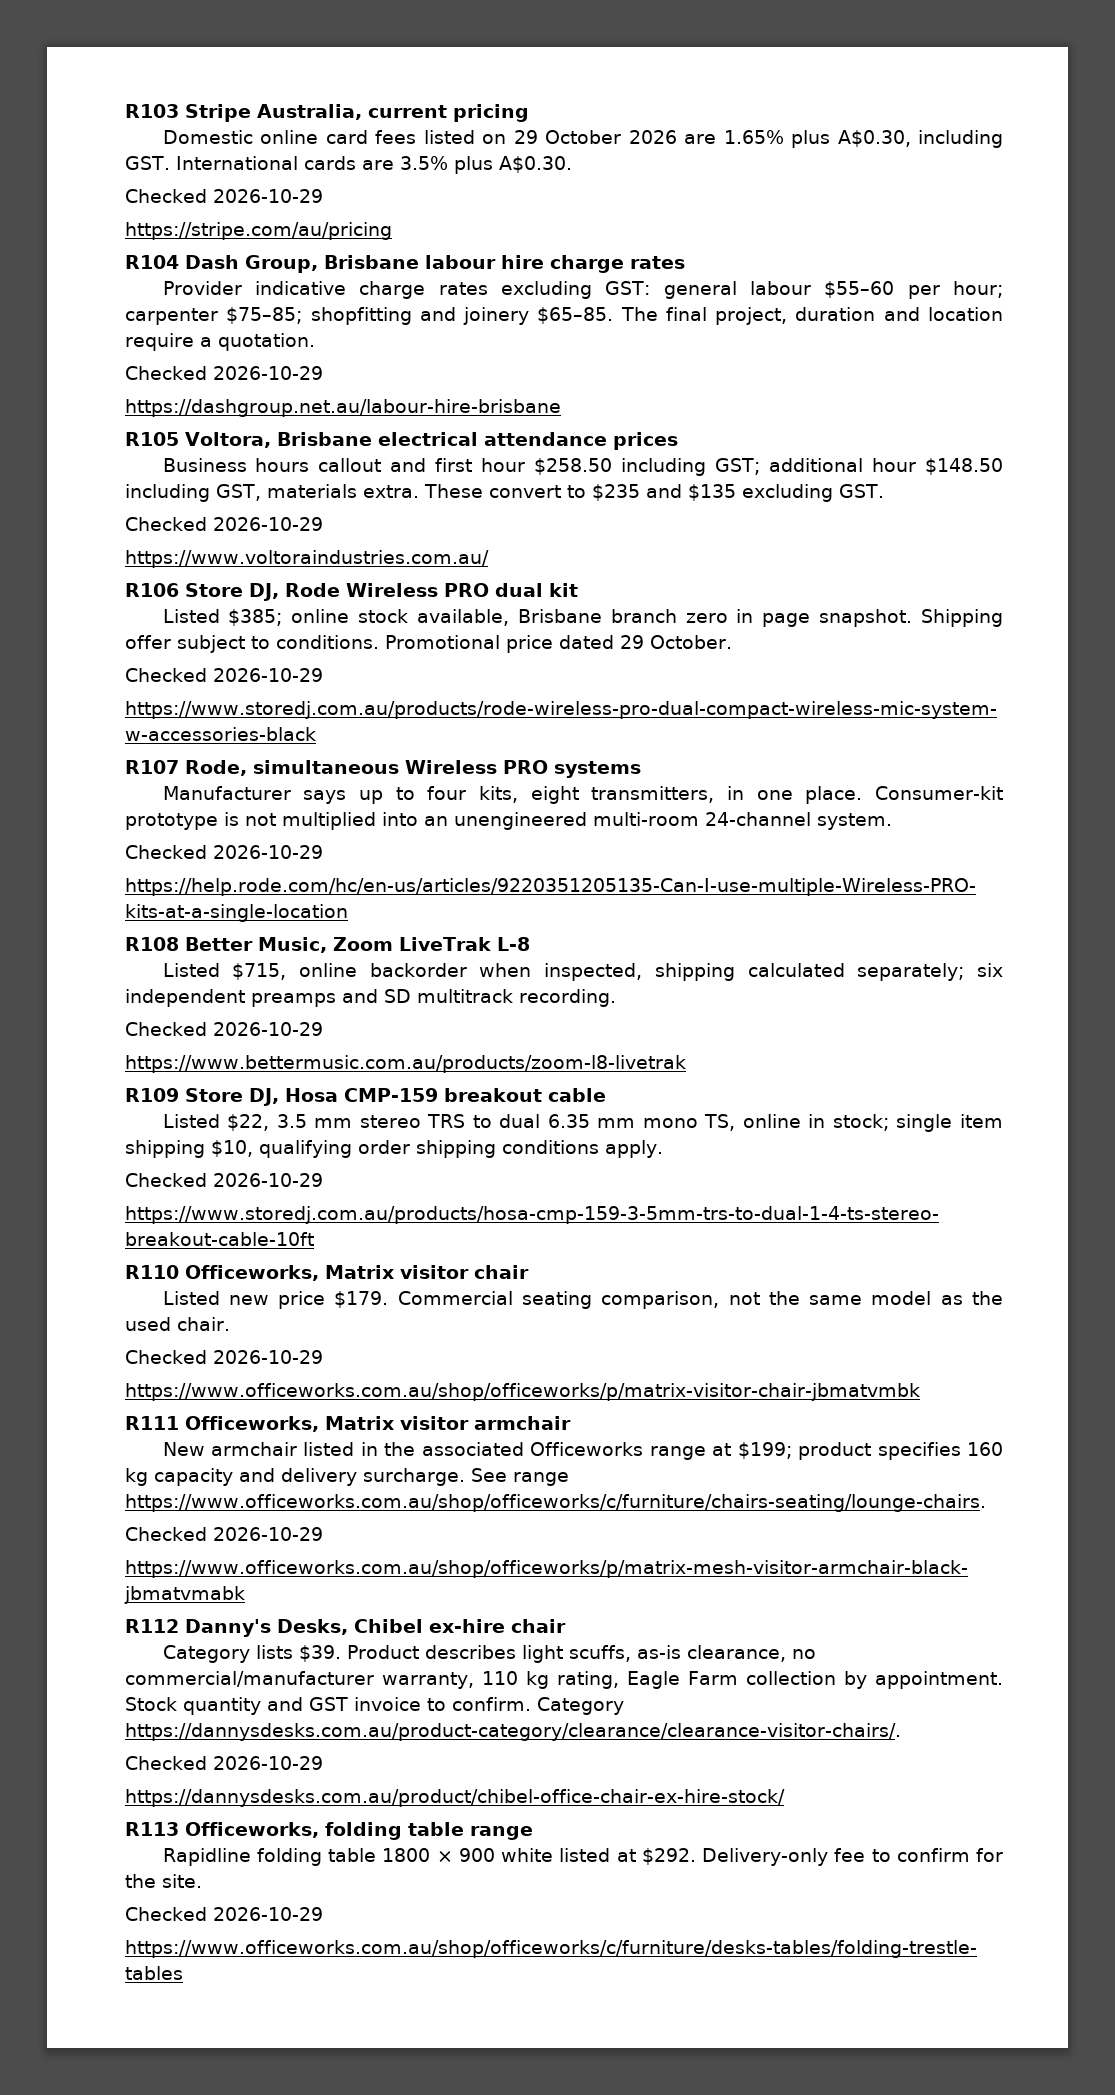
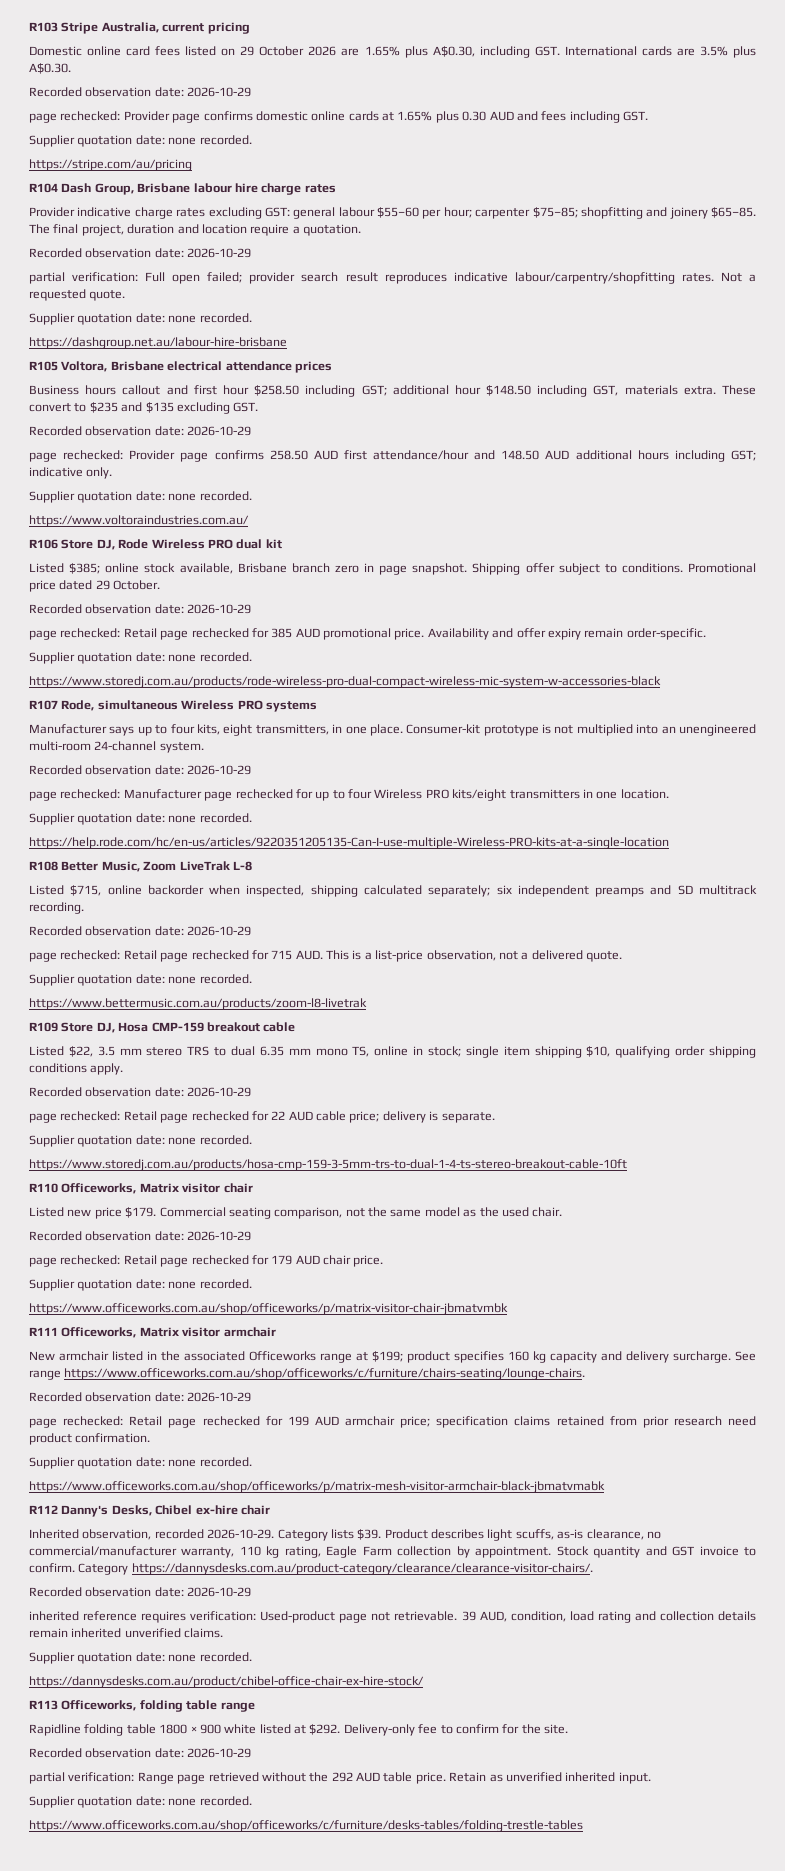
[125,189,323,203] Checked 2026-10-29 -> [29,87,252,97] [29,111,648,123] [29,135,252,147] Recorded observation date: 2026-10-29 // page rechecked: Provider page confirms domestic online cards at 1.65% plus 0.30 AUD and fees including GST. // Supplier quotation date: none recorded.
[125,366,323,380] Checked 2026-10-29 -> [29,248,252,258] [29,272,757,284] [29,289,126,301] [29,313,252,325] Recorded observation date: 2026-10-29 // partial verification: Full open failed; provider search result reproduces indicative labour/carpentry/shopfitting rates. Not a requested quote. // Supplier quotation date: none recorded.
[125,517,323,531] Checked 2026-10-29 -> [29,426,252,436] [29,450,756,462] [29,467,113,479] [29,491,252,503] Recorded observation date: 2026-10-29 // page rechecked: Provider page confirms 258.50 AUD first attendance/hour and 148.50 AUD additional hours including GST; indicative only. // Supplier quotation date: none recorded.
[125,668,323,682] Checked 2026-10-29 -> [29,604,252,614] [29,628,706,640] [29,652,252,664] Recorded observation date: 2026-10-29 // page rechecked: Retail page rechecked for 385 AUD promotional price. Availability and offer expiry remain order-specific. // Supplier quotation date: none recorded.
[125,845,323,859] Checked 2026-10-29 -> [29,765,252,775] [29,789,669,801] [29,813,252,825] Recorded observation date: 2026-10-29 // page rechecked: Manufacturer page rechecked for up to four Wireless PRO kits/eight transmitters in one location. // Supplier quotation date: none recorded.
[125,1022,323,1036] Checked 2026-10-29 -> [29,926,252,936] [29,950,622,962] [29,974,252,986] Recorded observation date: 2026-10-29 // page rechecked: Retail page rechecked for 715 AUD. This is a list-price observation, not a delivered quote. // Supplier quotation date: none recorded.
[125,1173,323,1187] Checked 2026-10-29 -> [29,1087,252,1097] [29,1111,495,1123] [29,1135,252,1147] Recorded observation date: 2026-10-29 // page rechecked: Retail page rechecked for 22 AUD cable price; delivery is separate. // Supplier quotation date: none recorded.
[125,1350,323,1364] Checked 2026-10-29 -> [29,1231,252,1241] [29,1255,384,1267] [29,1279,252,1291] Recorded observation date: 2026-10-29 // page rechecked: Retail page rechecked for 179 AUD chair price. // Supplier quotation date: none recorded.
[125,1527,323,1541] Checked 2026-10-29 -> [29,1392,252,1402] [29,1416,756,1428] [29,1433,151,1445] [29,1457,252,1469] Recorded observation date: 2026-10-29 // page rechecked: Retail page rechecked for 199 AUD armchair price; specification claims retained from prior research need product confirmation. // Supplier quotation date: none recorded.
(566, 1626) none -> [29,1529,275,1540] Inherited observation, recorded 2026-10-29.
[125,1756,323,1770] Checked 2026-10-29 -> [29,1587,252,1597] [29,1611,757,1623] [29,1628,224,1638] [29,1652,252,1664] Recorded observation date: 2026-10-29 // inherited reference requires verification: Used-product page not retrievable. 39 AUD, condition, load rating and collection details remain inherited unverified claims. // Supplier quotation date: none recorded.
[125,1907,323,1921] Checked 2026-10-29 -> [29,1748,252,1758] [29,1772,651,1784] [29,1796,252,1808] Recorded observation date: 2026-10-29 // partial verification: Range page retrieved without the 292 AUD table price. Retain as unverified inherited input. // Supplier quotation date: none recorded.

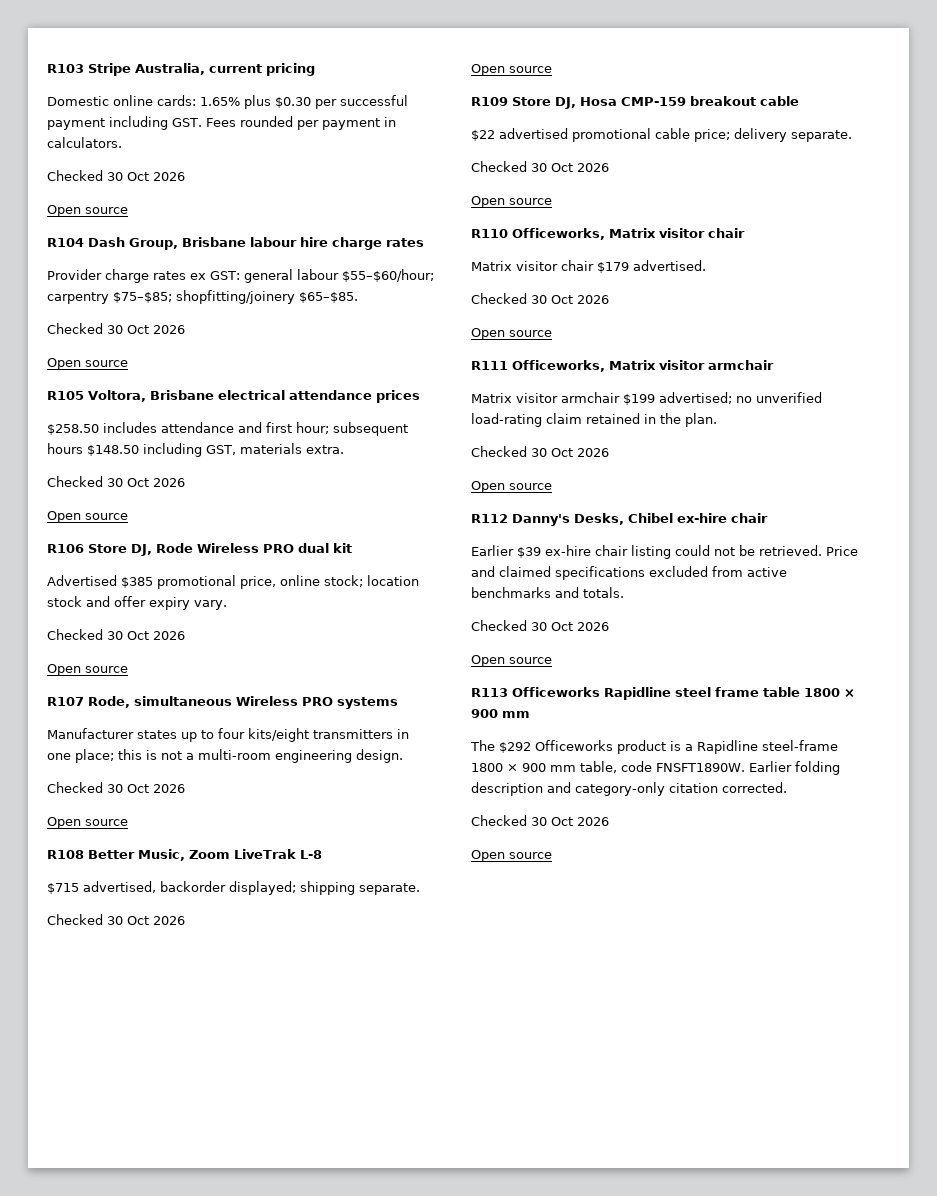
[126,46,756,58] [29,63,71,74] [29,87,252,97] [29,111,648,123] [29,135,252,147] [29,159,192,171] card fees listed on 29 October 2026 are 1.65% plus A$0.30, including GST. International cards are 3.5% plus A$0.30. // Recorded observation date: 2026-10-29 // page rechecked: Provider page confirms domestic online cards at 1.65% plus 0.30 AUD and fees including GST. // Supplier quotation date: none recorded. // https://stripe.com/au/pricing -> [157,95,408,109] [47,116,396,130] [47,137,122,148] [47,170,185,181] [47,205,128,217] cards: 1.65% plus $0.30 per successful payment including GST. Fees rounded per payment in calculators. // Checked 30 Oct 2026 // Open source
[77,207,262,219] indicative charge rates excluding -> [105,269,206,283] charge rates ex
[377,207,756,219] [29,224,361,236] [29,248,252,258] [29,272,757,284] [29,289,126,301] [29,313,252,325] [29,337,287,349] $55–60 per hour; carpenter $75–85; shopfitting and joinery $65–85. The final project, duration and location require a quotation. // Recorded observation date: 2026-10-29 // partial verification: Full open failed; provider search result reproduces indicative labour/carpentry/shopfitting rates. Not a requested quote. // Supplier quotation date: none recorded. // https://dashgroup.net.au/labour-hire-brisbane -> [341,269,434,282] [47,290,358,304] [47,323,185,334] [47,358,128,370] $55–$60/hour; carpentry $75–$85; shopfitting/joinery $65–$85. // Checked 30 Oct 2026 // Open source
[29,385,481,397] Business hours callout and first hour $258.50 including GST; additional hour -> [47,422,408,436] [47,443,83,454] $258.50 includes attendance and first hour; subsequent hours
[722,385,756,395] [29,402,259,414] [29,426,252,436] [29,450,756,462] [29,467,113,479] [29,491,252,503] [29,515,249,527] These convert to $235 and $135 excluding GST. // Recorded observation date: 2026-10-29 // page rechecked: Provider page confirms 258.50 AUD first attendance/hour and 148.50 AUD additional hours including GST; indicative only. // Supplier quotation date: none recorded. // https://www.voltoraindustries.com.au/ -> [47,476,185,487] [47,511,128,523] // Checked 30 Oct 2026 // Open source
[29,563,756,575] [29,580,161,592] [29,604,252,614] [29,628,706,640] [29,652,252,664] [29,676,661,688] Listed $385; online stock available, Brisbane branch zero in page snapshot. Shipping offer subject to conditions. Promotional price dated 29 October. // Recorded observation date: 2026-10-29 // page rechecked: Retail page rechecked for 385 AUD promotional price. Availability and offer expiry remain order-specific. // Supplier quotation date: none recorded. // https://www.storedj.com.au/products/rode-wireless-pro-dual-compact-wireless-mic-system-w-accessories-black -> [47,575,419,589] [47,596,227,610] [47,629,185,640] [47,664,128,676] Advertised $385 promotional price, online stock; location stock and offer expiry vary. // Checked 30 Oct 2026 // Open source
[109,724,757,736] [29,741,204,753] [29,765,252,775] [29,789,669,801] [29,813,252,825] [29,837,669,849] says up to four kits, eight transmitters, in one place. Consumer-kit prototype is not multiplied into an unengineered multi-room 24-channel system. // Recorded observation date: 2026-10-29 // page rechecked: Manufacturer page rechecked for up to four Wireless PRO kits/eight transmitters in one location. // Supplier quotation date: none recorded. // https://help.rode.com/hc/en-us/articles/9220351205135-Can-I-use-multiple-Wireless-PRO-kits-at-a-single-location -> [137,728,409,742] [47,749,403,763] [47,782,185,793] [47,817,128,829] states up to four kits/eight transmitters in one place; this is not a multi-room engineering design. // Checked 30 Oct 2026 // Open source
[29,885,758,897] [29,902,84,914] [29,926,252,936] [29,950,622,962] [29,974,252,986] [29,998,367,1010] Listed $715, online backorder when inspected, shipping calculated separately; six independent preamps and SD multitrack recording. // Recorded observation date: 2026-10-29 // page rechecked: Retail page rechecked for 715 AUD. This is a list-price observation, not a delivered quote. // Supplier quotation date: none recorded. // https://www.bettermusic.com.au/products/zoom-l8-livetrak -> [47,881,420,895] [47,914,185,925] [471,64,552,76] $715 advertised, backorder displayed; shipping separate. // Checked 30 Oct 2026 // Open source
[29,1046,756,1058] [29,1063,124,1075] [29,1087,252,1097] [29,1111,313,1123] Listed $22, 3.5 mm stereo TRS to dual 6.35 mm mono TS, online in stock; single item shipping $10, qualifying order shipping conditions apply. // Recorded observation date: 2026-10-29 // page rechecked: Retail page rechecked for 22 AUD -> [471,128,651,142] $22 advertised promotional
[429,1111,495,1123] [29,1135,252,1147] [29,1159,627,1171] is separate. // Supplier quotation date: none recorded. // https://www.storedj.com.au/products/hosa-cmp-159-3-5mm-trs-to-dual-1-4-ts-stereo-breakout-cable-10ft -> [791,130,852,142] [471,161,609,172] [471,196,552,208] separate. // Checked 30 Oct 2026 // Open source
[29,1207,563,1219] [29,1231,252,1241] [29,1255,384,1267] [29,1279,252,1291] [29,1303,508,1315] Listed new price $179. Commercial seating comparison, not the same model as the used chair. // Recorded observation date: 2026-10-29 // page rechecked: Retail page rechecked for 179 AUD chair price. // Supplier quotation date: none recorded. // https://www.officeworks.com.au/shop/officeworks/p/matrix-visitor-chair-jbmatvmbk -> [471,260,706,273] [471,293,609,304] [471,328,552,340] Matrix visitor chair $179 advertised. // Checked 30 Oct 2026 // Open source
[29,1351,756,1363] [29,1368,586,1380] [29,1392,252,1402] [29,1416,756,1428] [29,1433,151,1445] [29,1457,252,1469] [29,1481,605,1493] New armchair listed in the associated Officeworks range at $199; product specifies 160 kg capacity and delivery surcharge. See range https://www.officeworks.com.au/shop/officeworks/c/furniture/chairs-seating/lounge-chairs. // Recorded observation date: 2026-10-29 // page rechecked: Retail page rechecked for 199 AUD armchair price; specification claims retained from prior research need product confirmation. // Supplier quotation date: none recorded. // https://www.officeworks.com.au/shop/officeworks/p/matrix-mesh-visitor-armchair-black-jbmatvmabk -> [471,392,822,405] [471,413,717,427] [471,446,609,457] [471,481,552,493] Matrix visitor armchair $199 advertised; no unverified load-rating claim retained in the plan. // Checked 30 Oct 2026 // Open source
[29,1529,661,1541] [29,1546,756,1558] [29,1563,593,1575] [29,1587,252,1597] [29,1611,757,1623] [29,1628,224,1638] [29,1652,252,1664] [29,1676,424,1688] [29,1700,255,1712] [29,1724,568,1736] [29,1748,252,1758] [29,1772,651,1784] [29,1796,252,1808] [29,1820,583,1832] Inherited observation, recorded 2026-10-29. Category lists $39. Product describes light scuffs, as-is clearance, no commercial/manufacturer warranty, 110 kg rating, Eagle Farm collection by appointment. Stock quantity and GST invoice to confirm. Category https://dannysdesks.com.au/product-category/clearance/clearance-visitor-chairs/. // Recorded observation date: 2026-10-29 // inherited reference requires verification: Used-product page not retrievable. 39 AUD, condition, load rating and collection details remain inherited unverified claims. // Supplier quotation date: none recorded. // https://dannysdesks.com.au/product/chibel-office-chair-ex-hire-stock/ // R113 Officeworks, folding table range // Rapidline folding table 1800 × 900 white listed at $292. Delivery-only fee to confirm for the site. // Recorded observation date: 2026-10-29 // partial verification: Range page retrieved without the 292 AUD table price. Retain as unverified inherited input. // Supplier quotation date: none recorded. // https://www.officeworks.com.au/shop/officeworks/c/furniture/desks-tables/folding-trestle-tables -> [471,545,858,559] [471,566,787,580] [471,587,624,598] [471,620,609,631] [471,655,552,667] [471,687,855,700] [471,709,530,718] [470,740,838,754] [471,761,840,775] [471,782,787,796] [471,815,609,826] [471,850,552,862] Earlier $39 ex-hire chair listing could not be retrieved. Price and claimed specifications excluded from active benchmarks and totals. // Checked 30 Oct 2026 // Open source // R113 Officeworks Rapidline steel frame table 1800 × 900 mm // The $292 Officeworks product is a Rapidline steel-frame 1800 × 900 mm table, code FNSFT1890W. Earlier folding description and category-only citation corrected. // Checked 30 Oct 2026 // Open source

